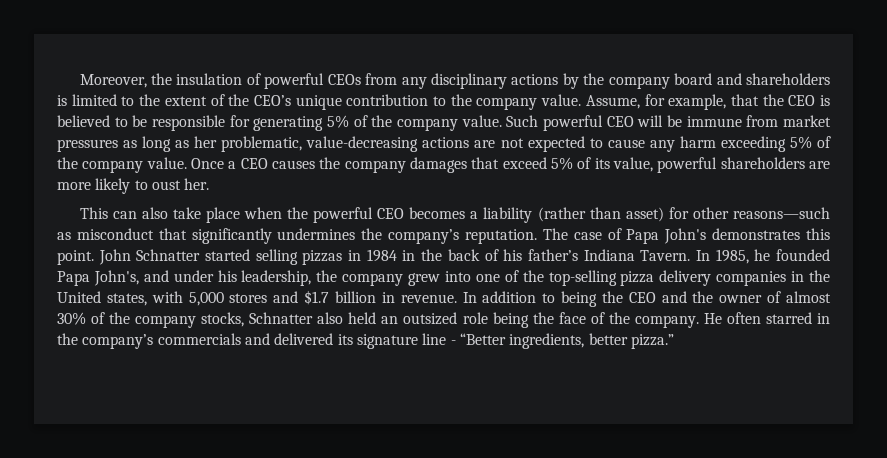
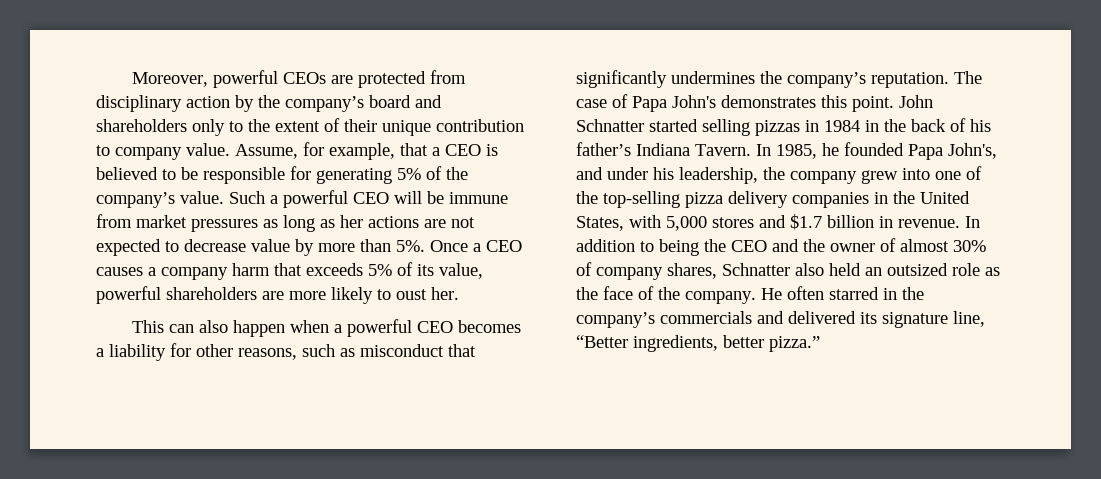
[150,73,559,89] the insulation of powerful CEOs from any disciplinary actions -> [212,70,466,88] [96,95,230,112] powerful CEOs are protected from disciplinary action
[608,76,670,89] company -> [285,96,364,112] company’s
[57,94,117,106] is limited -> [192,119,225,136] only
[228,94,291,106] the CEO’s -> [344,119,377,132] their
[450,94,472,106] the -> (110, 150) none
[762,94,784,106] the -> [432,147,440,156] a
[397,118,459,131] company -> [96,192,175,208] company’s
(539, 121) none -> [270,195,278,204] a
[221,136,419,152] problematic, value-decreasing -> (363, 221) none
[607,136,831,152] [57,157,547,173] cause any harm exceeding 5% of the company value. Once a CEO causes the company damages that exceed -> [184,239,522,256] [96,263,363,280] decrease value by more than 5%. Once a CEO causes a company harm that exceeds
[172,207,309,223] take place when the -> [232,320,342,337] happen when a
[537,207,830,222] (rather than asset) for other reasons—such -> [170,343,335,360] for other reasons, such
[106,293,147,306] states, -> [576,216,624,231] States,
[109,312,245,328] the company stocks, -> [596,263,717,280] company shares,
[492,312,529,328] being -> [985,267,1000,276] as
[422,333,456,345] line - -> [953,311,985,327] line,

